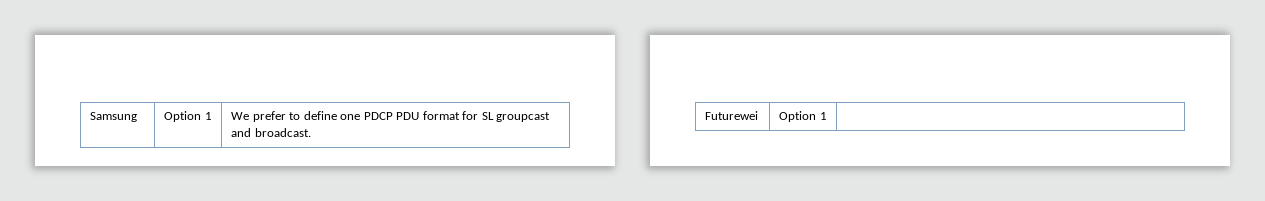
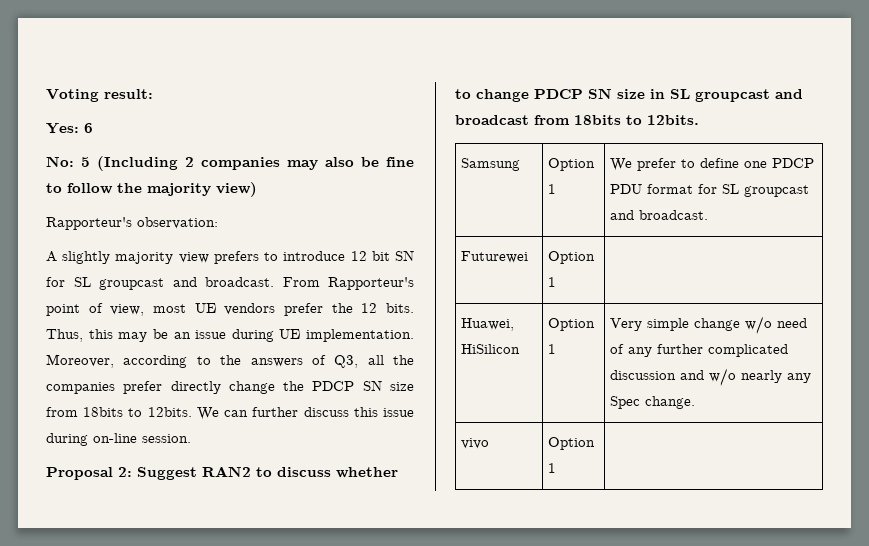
(90, 117) none -> [46,89,153,102] [46,123,93,134] [46,156,414,171] [46,182,257,197] [46,217,218,230] [46,250,415,264] [46,277,414,290] [46,303,415,316] [46,329,414,342] [46,354,414,368] [46,380,414,394] [46,407,415,420] [46,433,191,446] [46,466,398,480] [455,88,803,102] [455,115,699,125] Voting result: // Yes: 6 // No: 5 (Including 2 companies may also be fine to follow the majority view) // Rapporteur's observation: // A slightly majority view prefers to introduce 12 bit SN for SL groupcast and broadcast. From Rapporteur's point of view, most UE vendors prefer the 12 bits. Thus, this may be an issue during UE implementation. Moreover, according to the answers of Q3, all the companies prefer directly change the PDCP SN size from 18bits to 12bits. We can further discuss this issue during on-line session. // Proposal 2: Suggest RAN2 to discuss whether to change PDCP SN size in SL groupcast and broadcast from 18bits to 12bits. //
(827, 116) none -> [461,318,515,331] [461,344,521,354] [548,318,596,331] [548,344,557,354] [610,316,808,334] [610,344,789,357] [610,368,812,386] [610,396,696,409] [461,438,490,449] [548,437,596,450] [548,463,557,473] // Huawei, HiSilicon | Option 1 | Very simple change w/o need of any further complicated discussion and w/o nearly any Spec change. // vivo | Option 1 |

